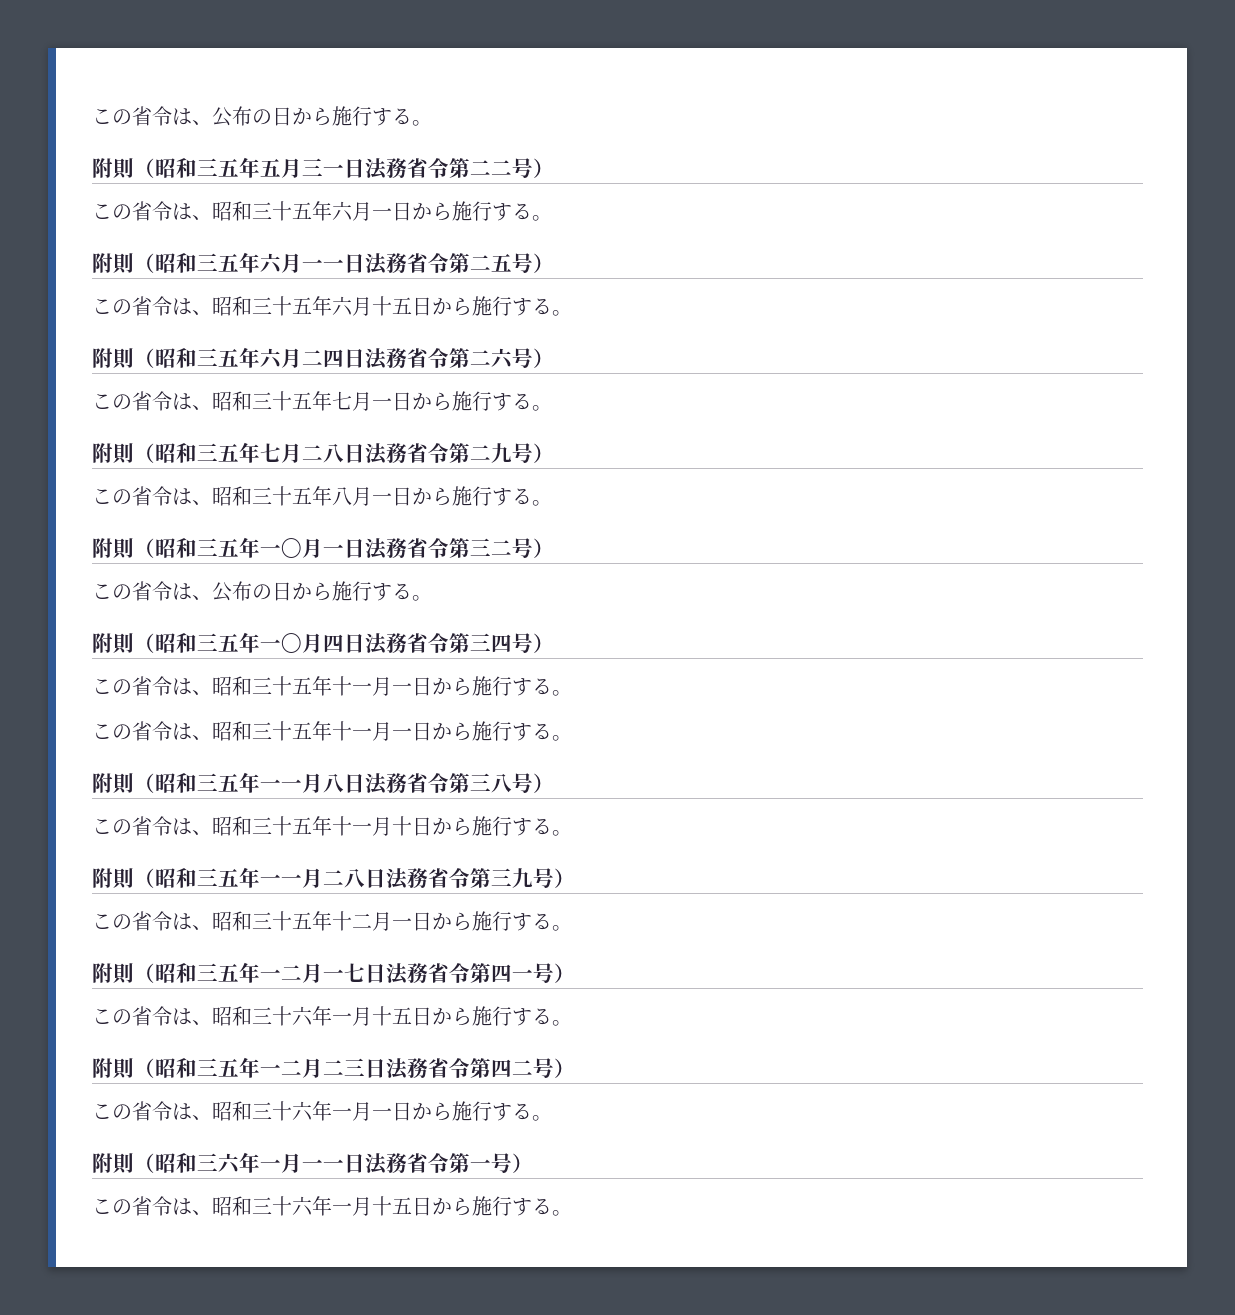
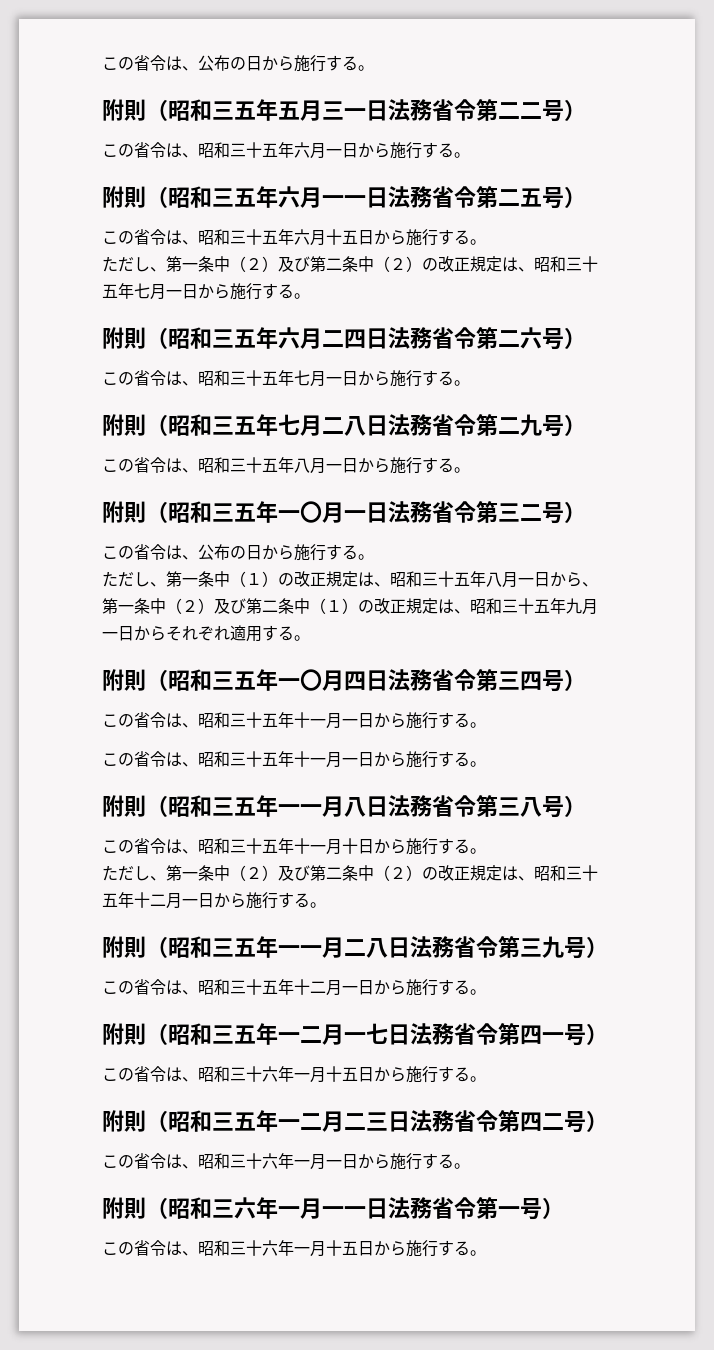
(572, 313) none -> [102,256,598,272] [102,283,310,300] // ただし、第一条中（２）及び第二条中（２）の改正規定は、昭和三十五年七月一日から施行する。
(432, 598) none -> [102,571,598,588] [102,598,598,615] [102,625,310,642] // ただし、第一条中（１）の改正規定は、昭和三十五年八月一日から、第一条中（２）及び第二条中（１）の改正規定は、昭和三十五年九月一日からそれぞれ適用する。
(572, 833) none -> [102,865,598,881] [102,892,326,909] // ただし、第一条中（２）及び第二条中（２）の改正規定は、昭和三十五年十二月一日から施行する。

